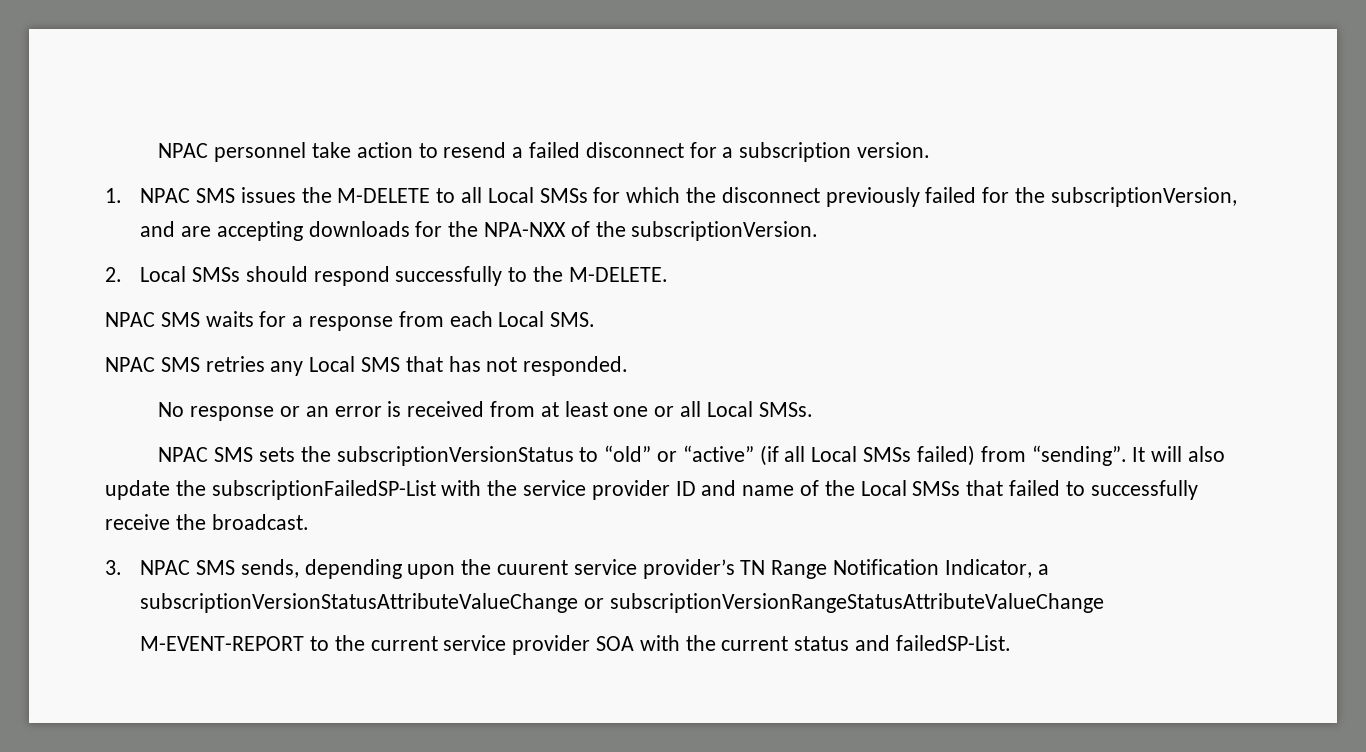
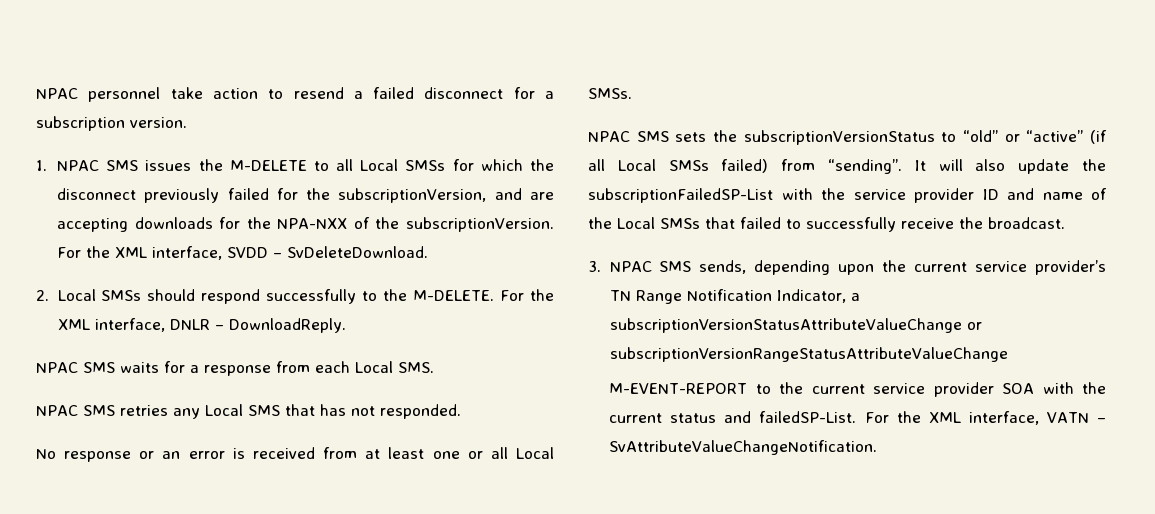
(819, 231) none -> [57,246,429,260] For the XML interface, SVDD – SvDeleteDownload.
(668, 274) none -> [500,289,555,301] [57,318,346,333] For the XML interface, DNLR – DownloadReply.
[497,560,569,575] cuurent -> [914,262,968,272] current
(1011, 643) none -> [864,411,1106,425] [609,440,878,455] For the XML interface, VATN – SvAttributeValueChangeNotification.

